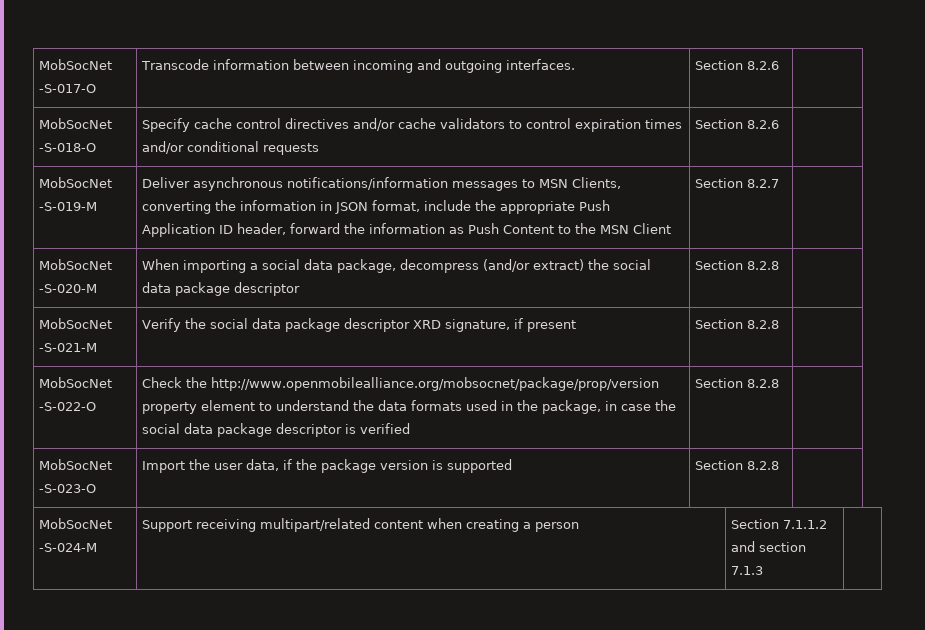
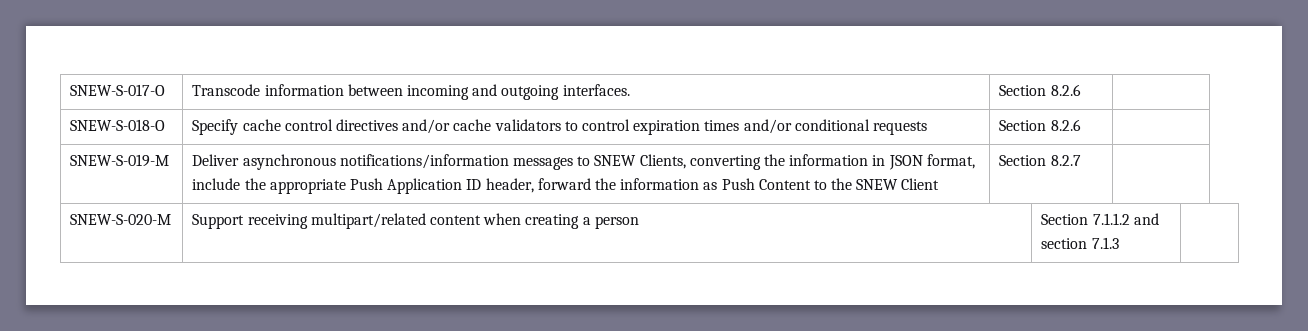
[39,59,113,70] [39,84,97,93] MobSocNet -S-017-O -> [70,84,166,96] SNEW-S-017-O
[39,118,113,129] [39,143,97,152] MobSocNet -S-018-O -> [70,119,166,131] SNEW-S-018-O
[39,177,113,188] [39,202,98,211] MobSocNet -S-019-M -> [70,154,170,167] SNEW-S-019-M
[539,179,569,188] MSN -> [594,155,637,166] SNEW
[600,225,630,234] MSN -> [856,179,899,190] SNEW
[39,259,113,270] [39,284,98,293] [142,259,652,273] [142,282,301,296] [695,260,780,270] [39,318,113,329] [39,343,98,352] [142,318,577,332] [695,319,780,329] [39,377,113,388] [39,402,97,411] [142,377,660,391] [142,400,677,414] [142,423,411,437] [695,378,780,388] [39,459,113,470] [39,484,97,493] [142,459,513,473] [695,460,780,470] [39,518,113,529] [39,543,98,552] MobSocNet -S-020-M | When importing a social data package, decompress (and/or extract) the social data package descriptor | Section 8.2.8 | // MobSocNet -S-021-M | Verify the social data package descriptor XRD signature, if present | Section 8.2.8 | // MobSocNet -S-022-O | Check the http://www.openmobilealliance.org/mobsocnet/package/prop/version property element to understand the data formats used in the package, in case the social data package descriptor is verified | Section 8.2.8 | // MobSocNet -S-023-O | Import the user data, if the package version is supported | Section 8.2.8 | // MobSocNet -S-024-M -> [70,214,172,225] SNEW-S-020-M

